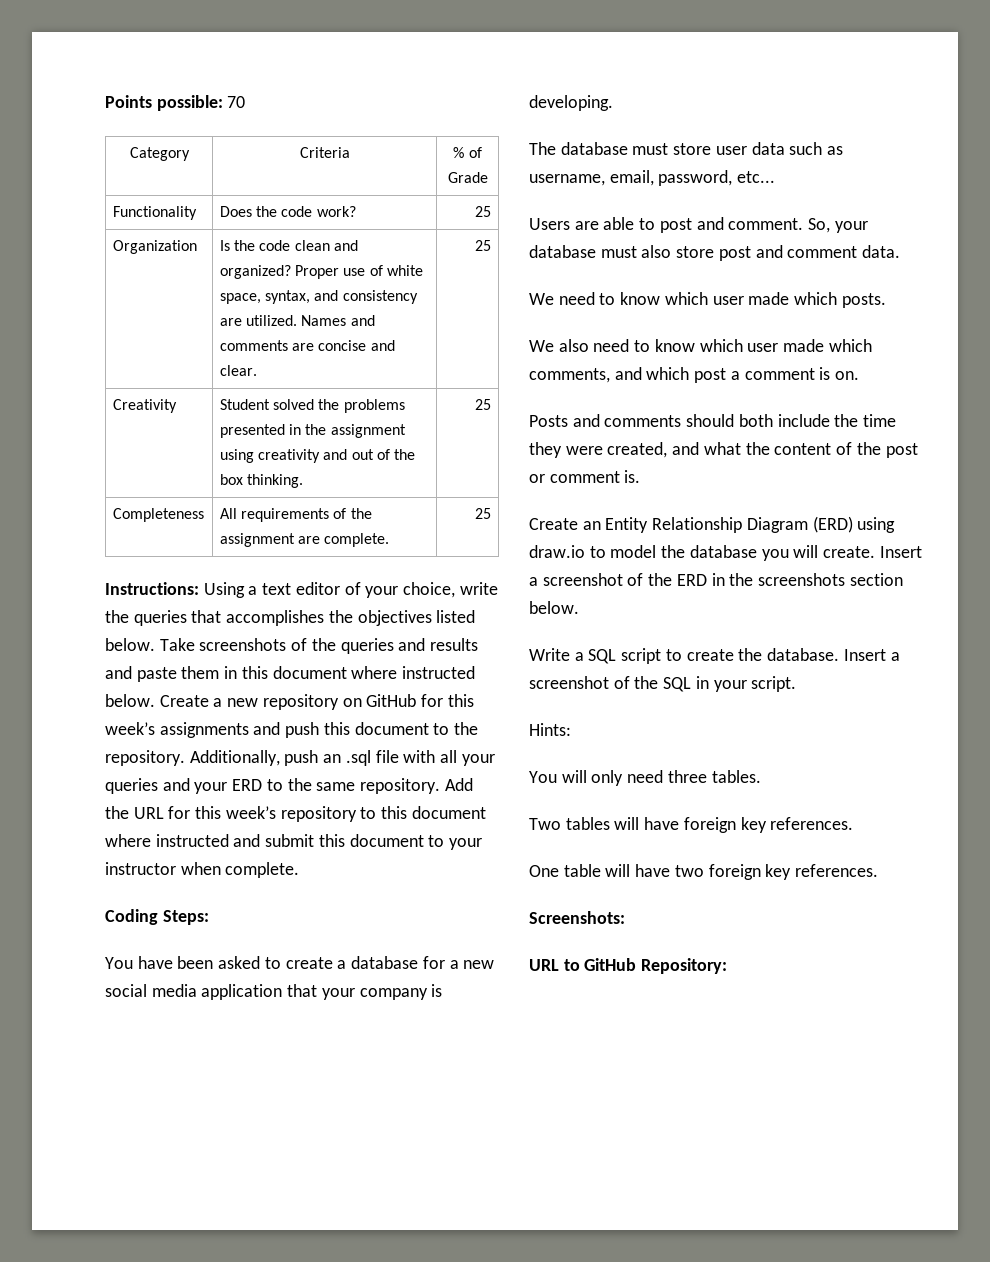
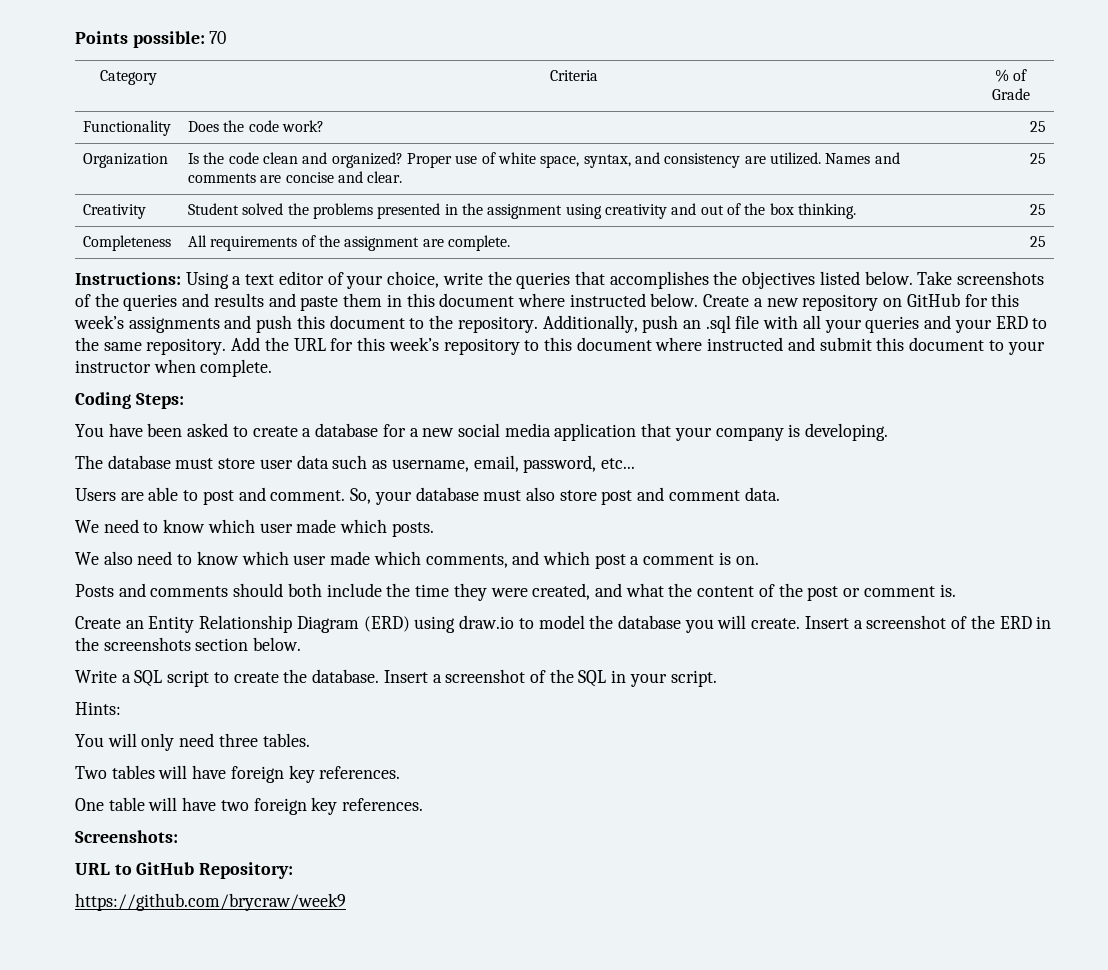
(728, 966) none -> [75,893,346,911] // https://github.com/brycraw/week9

